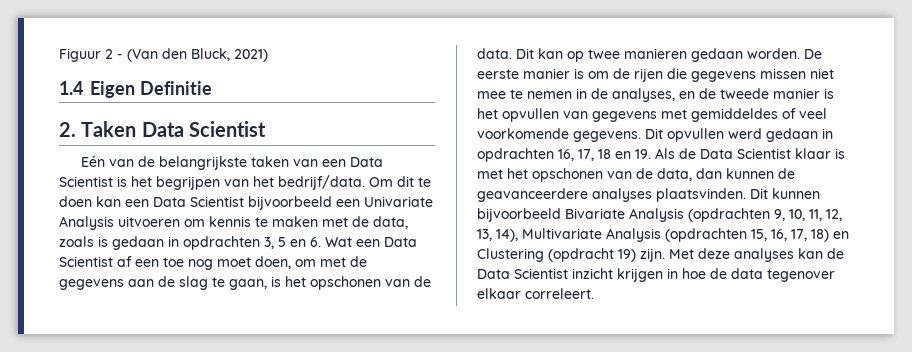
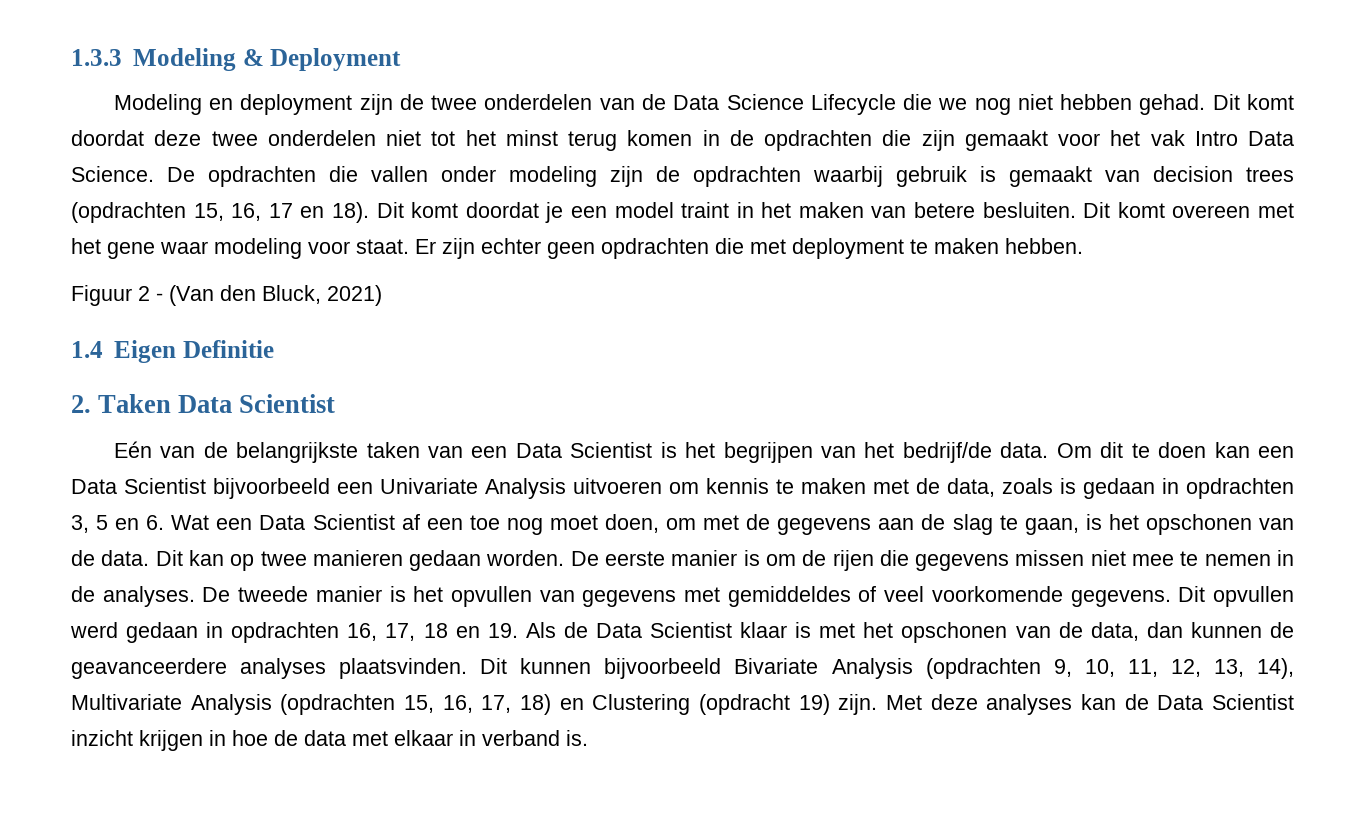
(59, 55) none -> [71,48,402,71] [113,94,1294,115] [71,130,1294,151] [71,166,1294,187] [71,202,1294,223] [71,238,1083,259] 1.3.3 Modeling & Deployment // Modeling en deployment zijn de twee onderdelen van de Data Science Lifecycle die we nog niet hebben gehad. Dit komt doordat deze twee onderdelen niet tot het minst terug komen in de opdrachten die zijn gemaakt voor het vak Intro Data Science. De opdrachten die vallen onder modeling zijn de opdrachten waarbij gebruik is gemaakt van decision trees (opdrachten 15, 16, 17 en 18). Dit komt doordat je een model traint in het maken van betere besluiten. Dit komt overeen met het gene waar modeling voor staat. Er zijn echter geen opdrachten die met deployment te maken hebben. //
[278,175,365,190] bedrijf/data. -> [902,442,1049,463] bedrijf/de data.
[612,88,716,102] analyses, en de -> [102,586,231,607] analyses. De
[767,269,835,282] [477,288,594,299] tegenover elkaar correleert. -> [352,730,588,746] met elkaar in verband is.

